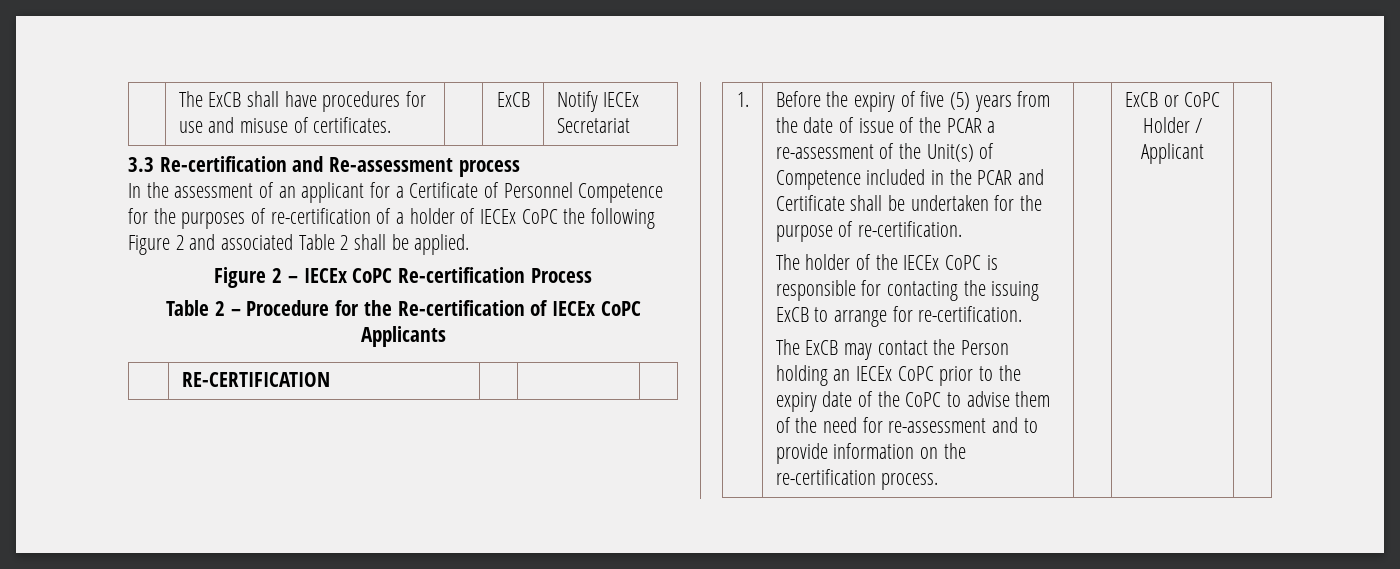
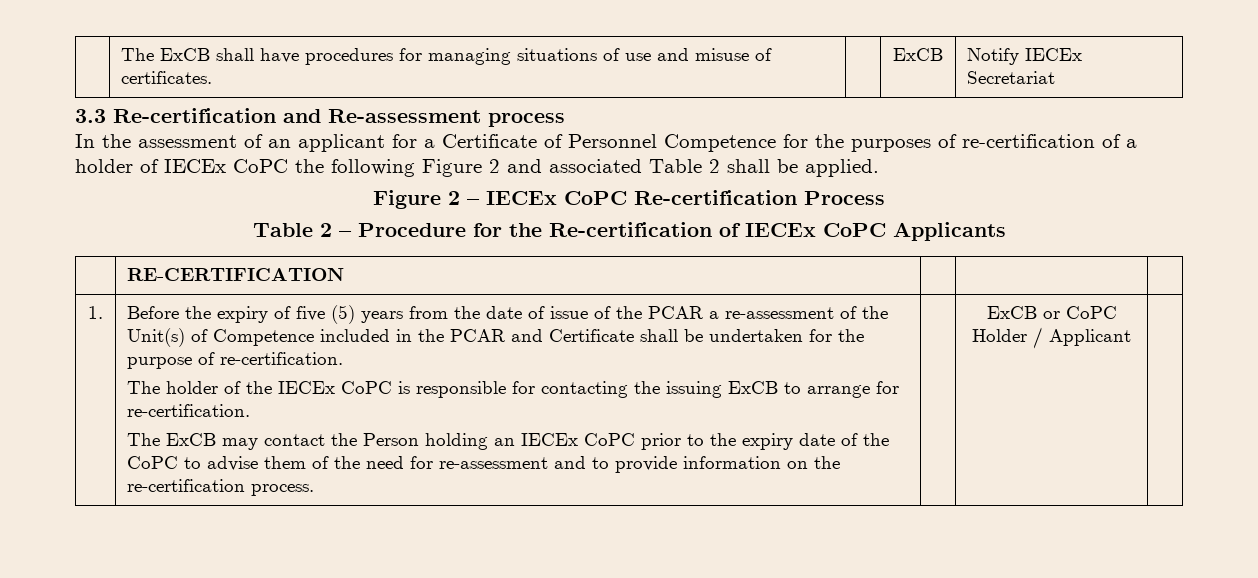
(426, 99) none -> [428,48,621,65] managing situations of

